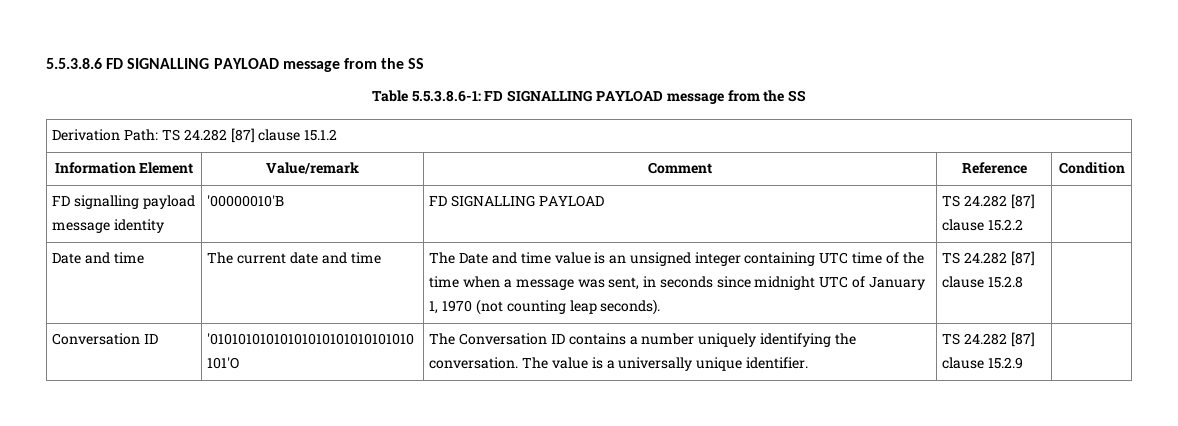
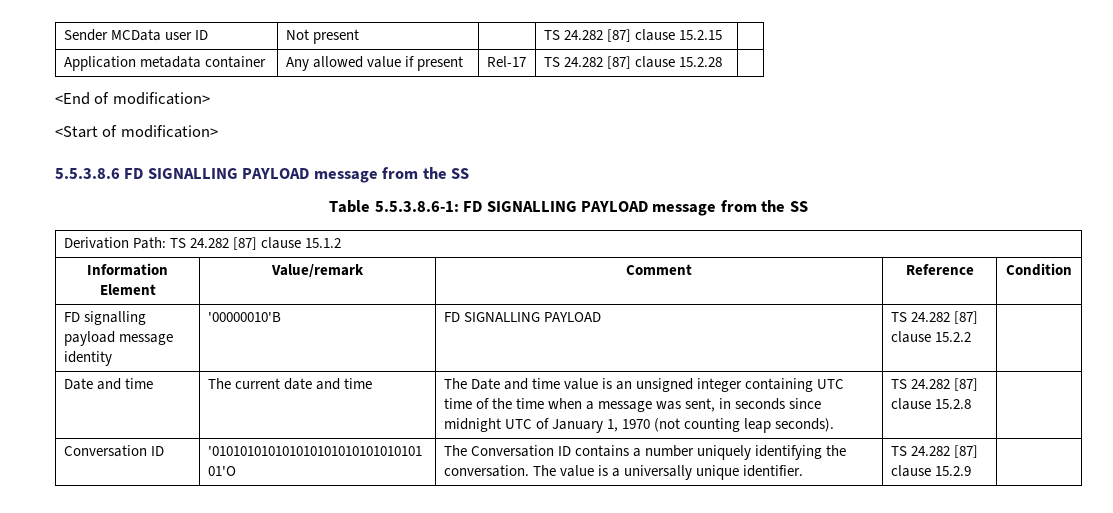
(46, 63) none -> [63,29,209,41] [285,29,359,44] [543,29,723,42] [63,56,267,71] [285,56,464,71] [486,56,526,67] [543,56,723,69] [55,92,210,105] [55,125,218,138] Sender MCData user ID | Not present | | TS 24.282 [87] clause 15.2.15 | // Application metadata container | Any allowed value if present | Rel-17 | TS 24.282 [87] clause 15.2.28 | // <End of modification> // <Start of modification> //

